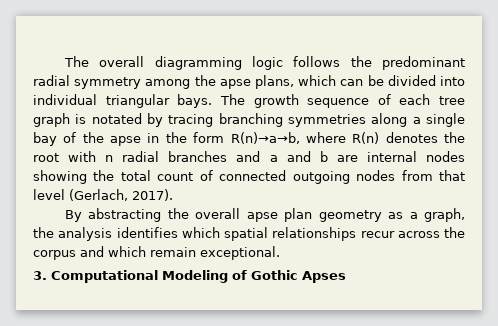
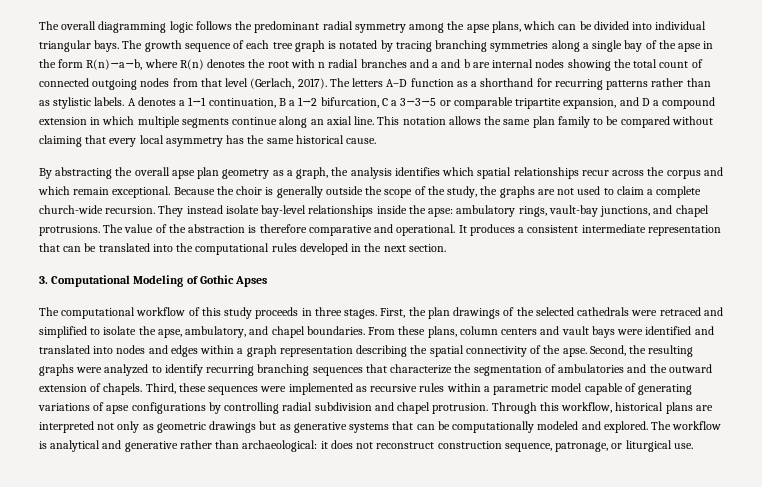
(173, 195) none -> [329,78,711,90] [39,97,716,109] [39,116,713,128] [39,135,377,147] The letters A–D function as a shorthand for recurring patterns rather than as stylistic labels. A denotes a 1→1 continuation, B a 1→2 bifurcation, C a 3→3→5 or comparable tripartite expansion, and D a compound extension in which multiple segments continue along an axial line. This notation allows the same plan family to be compared without claiming that every local asymmetry has the same historical cause.
(280, 253) none -> [173,186,702,198] [39,205,709,217] [39,224,721,236] [39,243,446,255] Because the choir is generally outside the scope of the study, the graphs are not used to claim a complete church-wide recursion. They instead isolate bay-level relationships inside the apse: ambulatory rings, vault-bay junctions, and chapel protrusions. The value of the abstraction is therefore comparative and operational. It produces a consistent intermediate representation that can be translated into the computational rules developed in the next section.
(346, 277) none -> [39,307,723,319] [39,326,714,338] [39,345,694,357] [39,364,712,376] [39,383,693,395] [38,402,713,414] [39,421,722,433] [39,440,693,452] // The computational workflow of this study proceeds in three stages. First, the plan drawings of the selected cathedrals were retraced and simplified to isolate the apse, ambulatory, and chapel boundaries. From these plans, column centers and vault bays were identified and translated into nodes and edges within a graph representation describing the spatial connectivity of the apse. Second, the resulting graphs were analyzed to identify recurring branching sequences that characterize the segmentation of ambulatories and the outward extension of chapels. Third, these sequences were implemented as recursive rules within a parametric model capable of generating variations of apse configurations by controlling radial subdivision and chapel protrusion. Through this workflow, historical plans are interpreted not only as geometric drawings but as generative systems that can be computationally modeled and explored. The workflow is analytical and generative rather than archaeological: it does not reconstruct construction sequence, patronage, or liturgical use.

